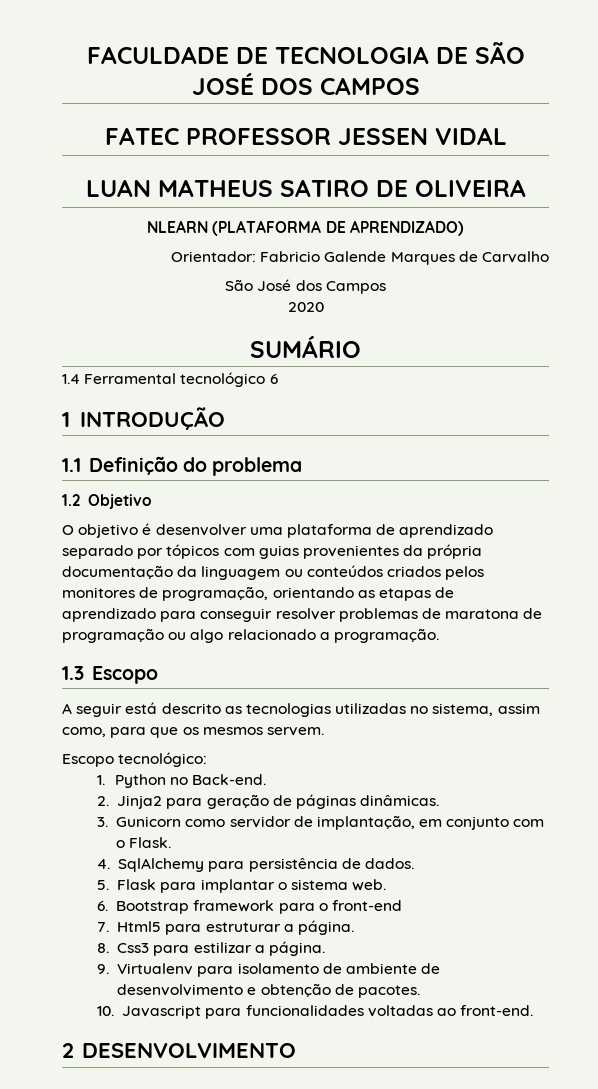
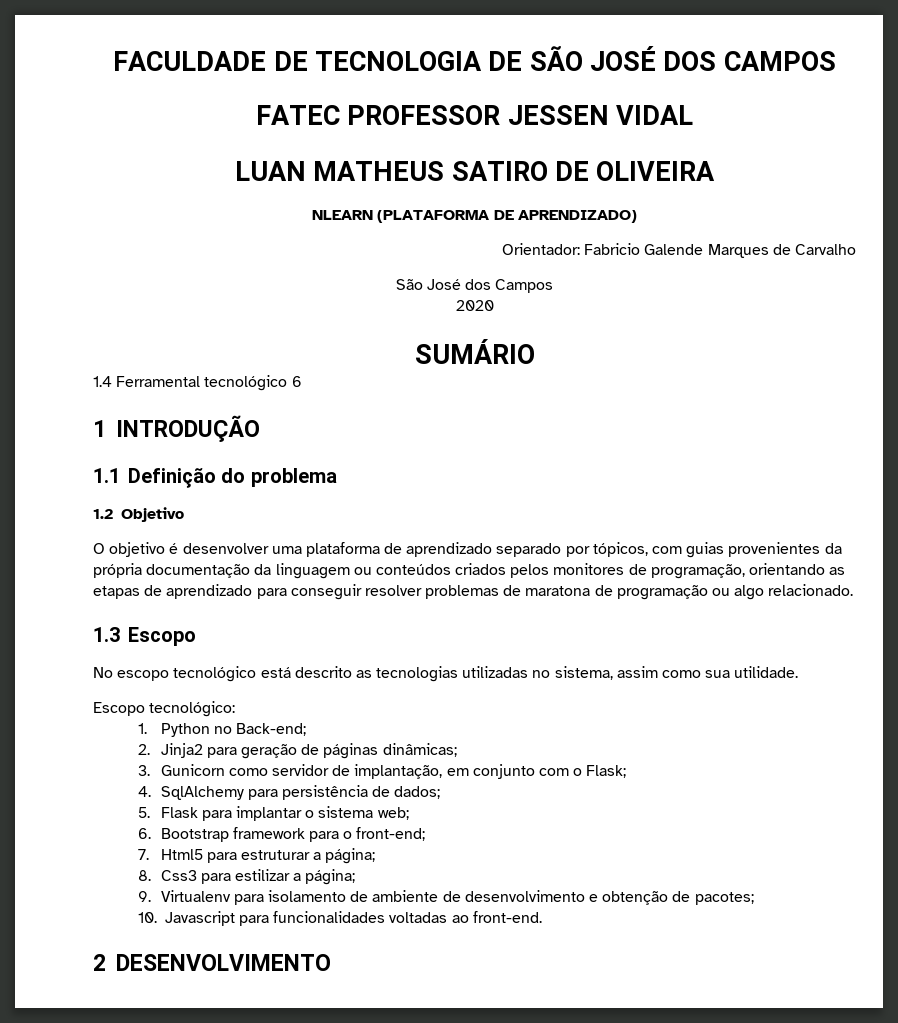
[166,544,220,559] tópicos -> [592,542,648,557] tópicos,
[227,628,439,643] relacionado a programação. -> [768,584,854,596] relacionado.
[62,703,123,717] A seguir -> [93,666,257,682] No escopo tecnológico
[62,727,324,738] como, para que os mesmos servem. -> [662,666,799,678] como sua utilidade.
[192,774,267,785] Back-end. -> [236,723,307,736] Back-end;
[360,795,440,806] dinâmicas. -> [382,743,457,757] dinâmicas;
[129,837,172,848] Flask. -> [586,765,627,778] Flask;
[364,858,414,869] dados. -> [394,786,441,799] dados;
[352,879,387,891] web. -> [377,807,409,820] web;
[331,900,402,911] front-end -> [356,827,426,841] front-end;
[297,920,354,935] página. -> [325,848,376,864] página;
[268,941,325,956] página. -> [305,869,356,885] página;
[357,985,420,998] pacotes. -> [694,892,754,905] pacotes;

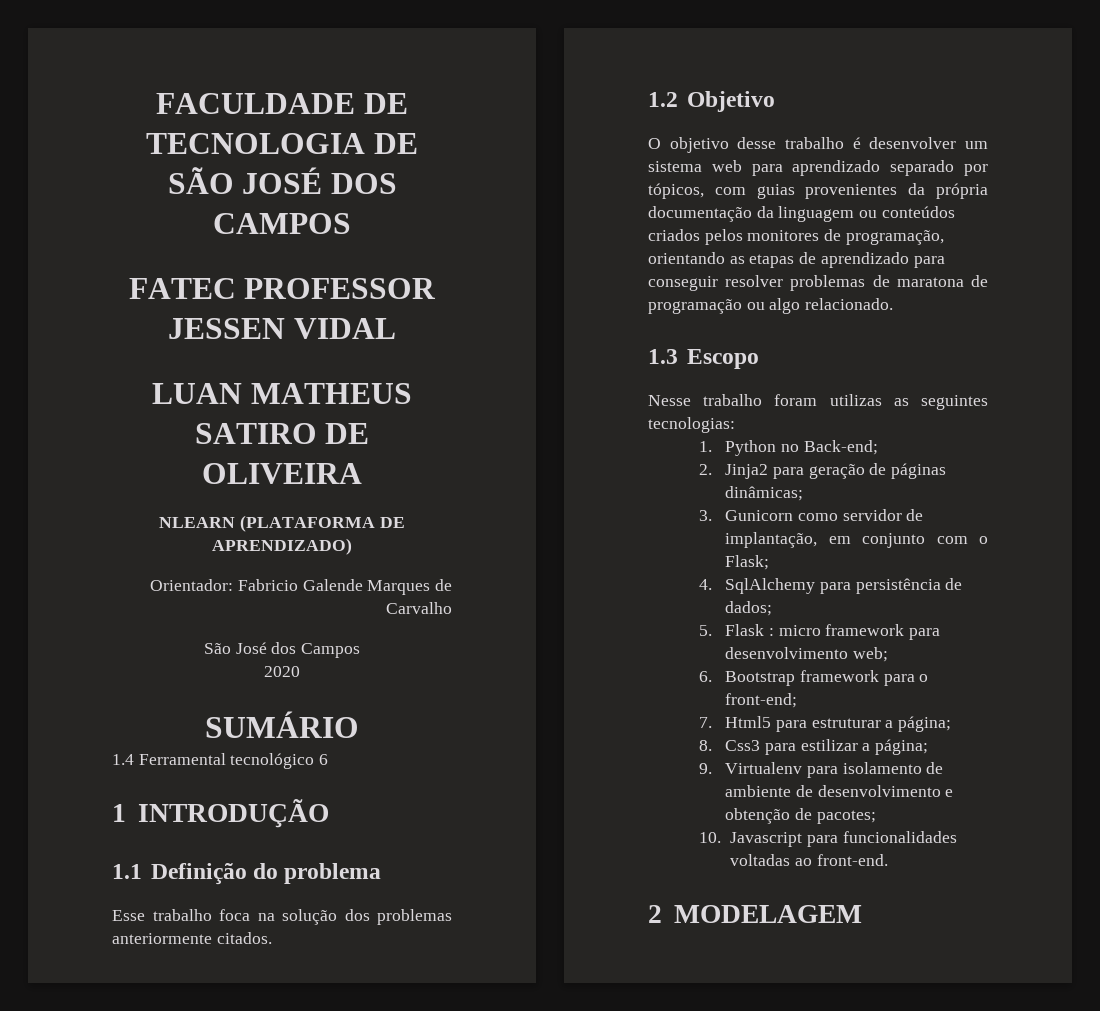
[93,507,184,522] [93,542,403,557] 1.2 Objetivo // O objetivo é desenvolver uma plataforma de -> [112,909,452,925] [112,932,272,944] [648,91,775,112] [648,137,988,153] [648,160,783,176] Esse trabalho foca na solução dos problemas anteriormente citados. // 1.2 Objetivo // O objetivo desse trabalho é desenvolver um sistema web para
[93,666,799,682] [93,701,236,717] No escopo tecnológico está descrito as tecnologias utilizadas no sistema, assim como sua utilidade. // Escopo tecnológico: -> [648,394,988,410] [648,417,735,433] Nesse trabalho foram utilizas as seguintes tecnologias:
[201,806,374,821] para implantar o sistema -> [768,624,940,640] [725,647,849,659] : micro framework para desenvolvimento
[115,954,331,971] DESENVOLVIMENTO -> [673,905,862,923] MODELAGEM

